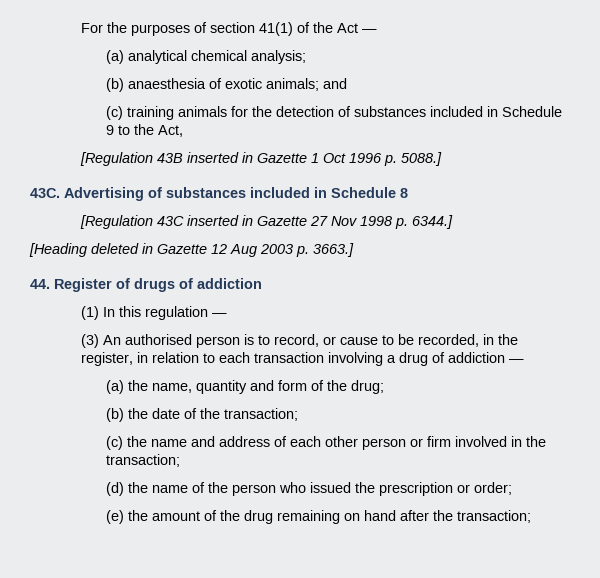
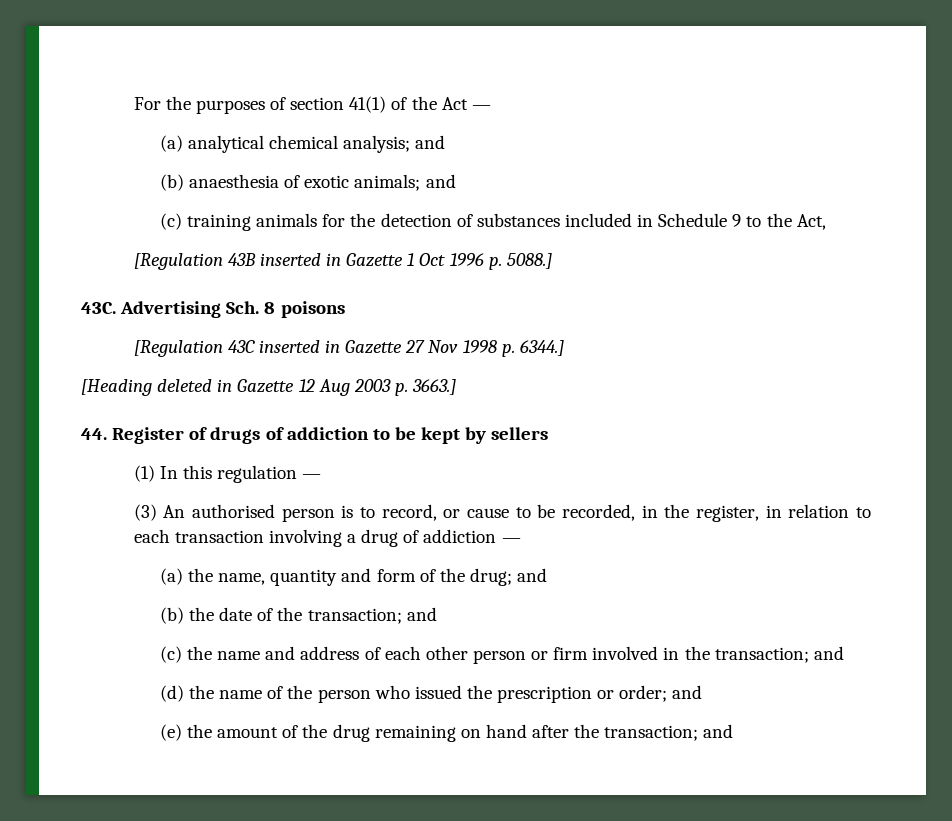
(306, 57) none -> [415,135,446,149] and
[148,187,396,198] of substances included in Schedule -> [226,301,260,314] Sch.
(408, 193) none -> [280,301,345,318] poisons
(262, 283) none -> [372,427,549,444] to be kept by sellers
(384, 387) none -> [517,568,548,582] and
(298, 414) none -> [406,607,437,621] and
(180, 460) none -> [813,646,844,660] and
(512, 488) none -> [672,685,703,699] and
(531, 516) none -> [703,724,734,738] and

